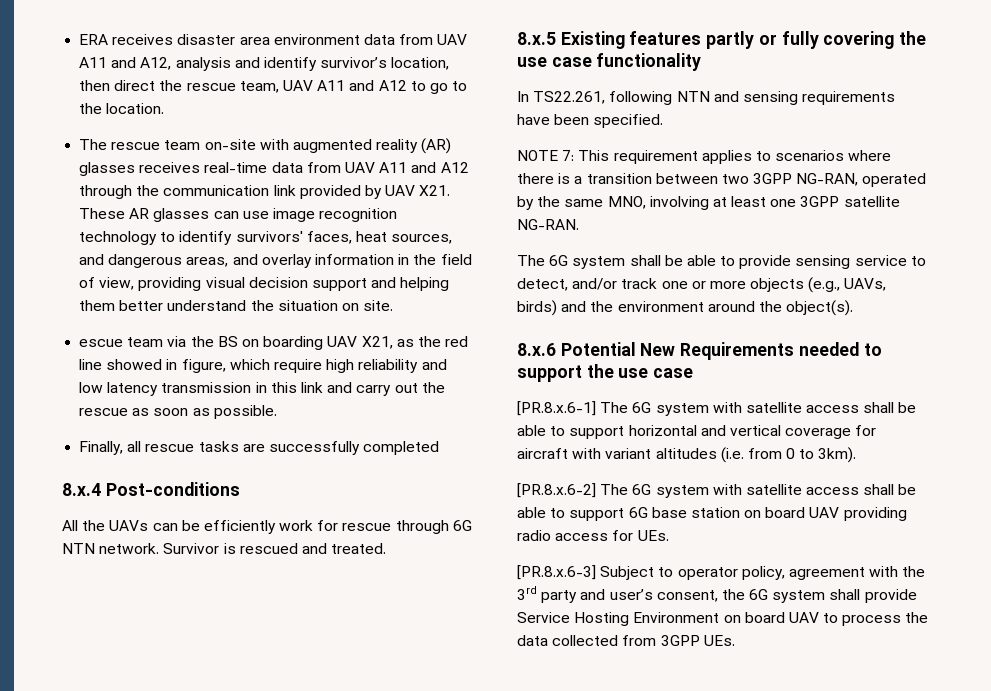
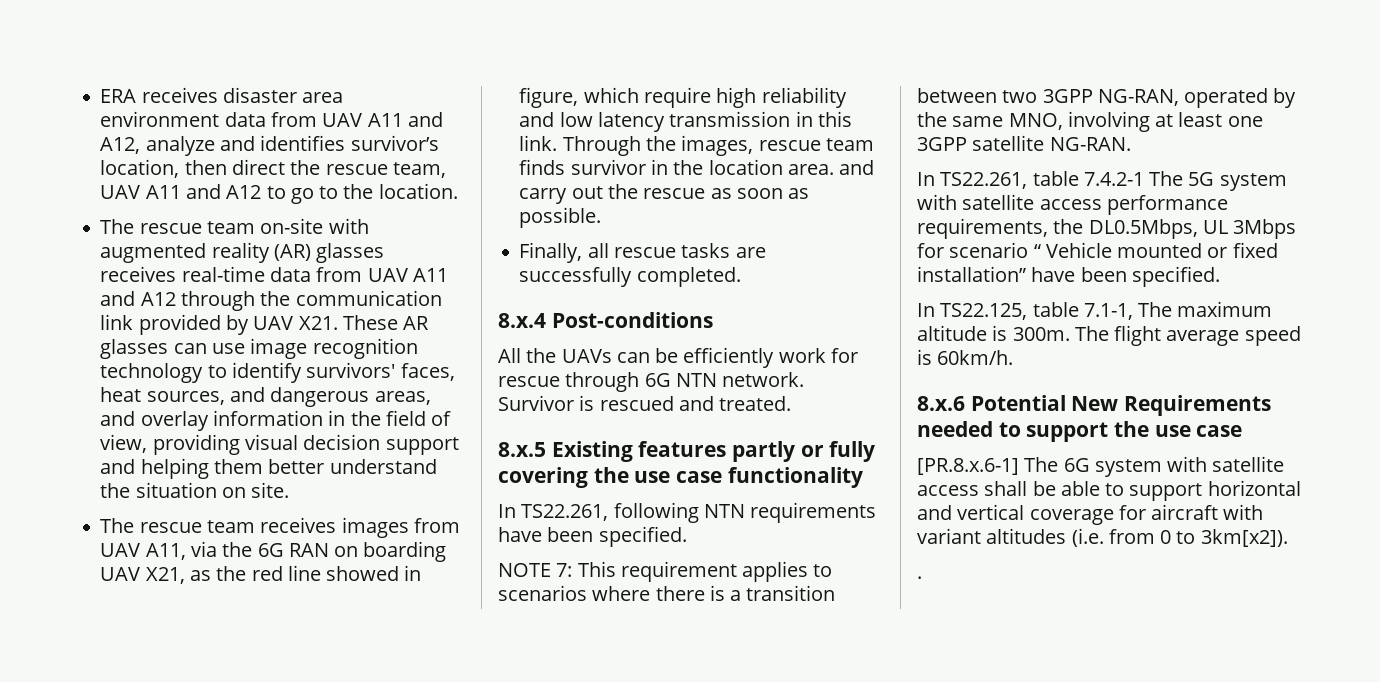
[175,57,317,71] analysis and identify -> [145,135,346,156] analyze and identifies
[79,336,238,347] escue team via the BS -> [100,517,460,538] [100,541,329,560] The rescue team receives images from UAV A11, via the 6G RAN
[300,382,323,393] link -> [519,135,874,156] [519,159,834,175] link. Through the images, rescue team finds survivor in the location area.
[363,441,440,455] completed -> [636,267,741,287] completed.
[713,91,798,105] and sensing -> (745, 511) none
[517,255,926,269] [517,277,887,293] [517,300,854,316] The 6G system shall be able to provide sensing service to detect, and/or track one or more objects (e.g., UAVs, birds) and the environment around the object(s). -> [917,171,1287,191] [917,194,1228,215] [917,218,1297,239] [917,242,1278,258] [917,266,1220,287] [917,301,1273,320] [917,325,1301,346] [917,349,1014,365] In TS22.261, table 7.4.2-1 The 5G system with satellite access performance requirements, the DL0.5Mbps, UL 3Mbps for scenario “ Vehicle mounted or fixed installation” have been specified. // In TS22.125, table 7.1-1, The maximum altitude is 300m. The flight average speed is 60km/h.
[818,447,857,463] [517,483,917,498] [517,507,907,521] [517,530,669,541] [517,565,926,580] [517,586,917,603] [517,612,929,626] [517,635,735,646] 3km). // [PR.8.x.6-2] The 6G system with satellite access shall be able to support 6G base station on board UAV providing radio access for UEs. // [PR.8.x.6-3] Subject to operator policy, agreement with the 3rd party and user’s consent, the 6G system shall provide Service Hosting Environment on board UAV to process the data collected from 3GPP UEs. -> [1200,529,1288,547] [917,576,922,579] 3km[x2]). // .

